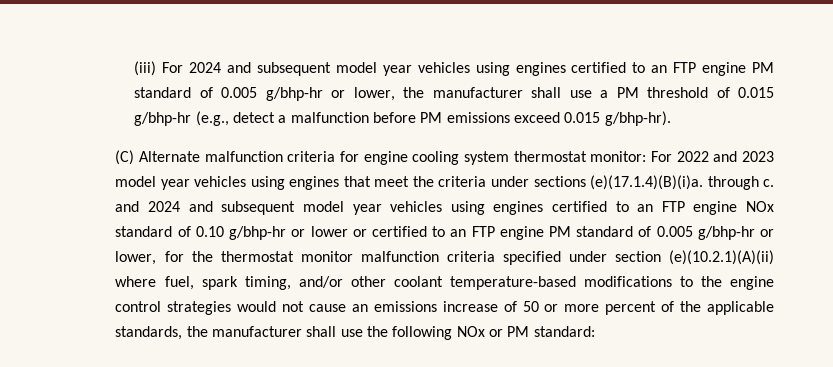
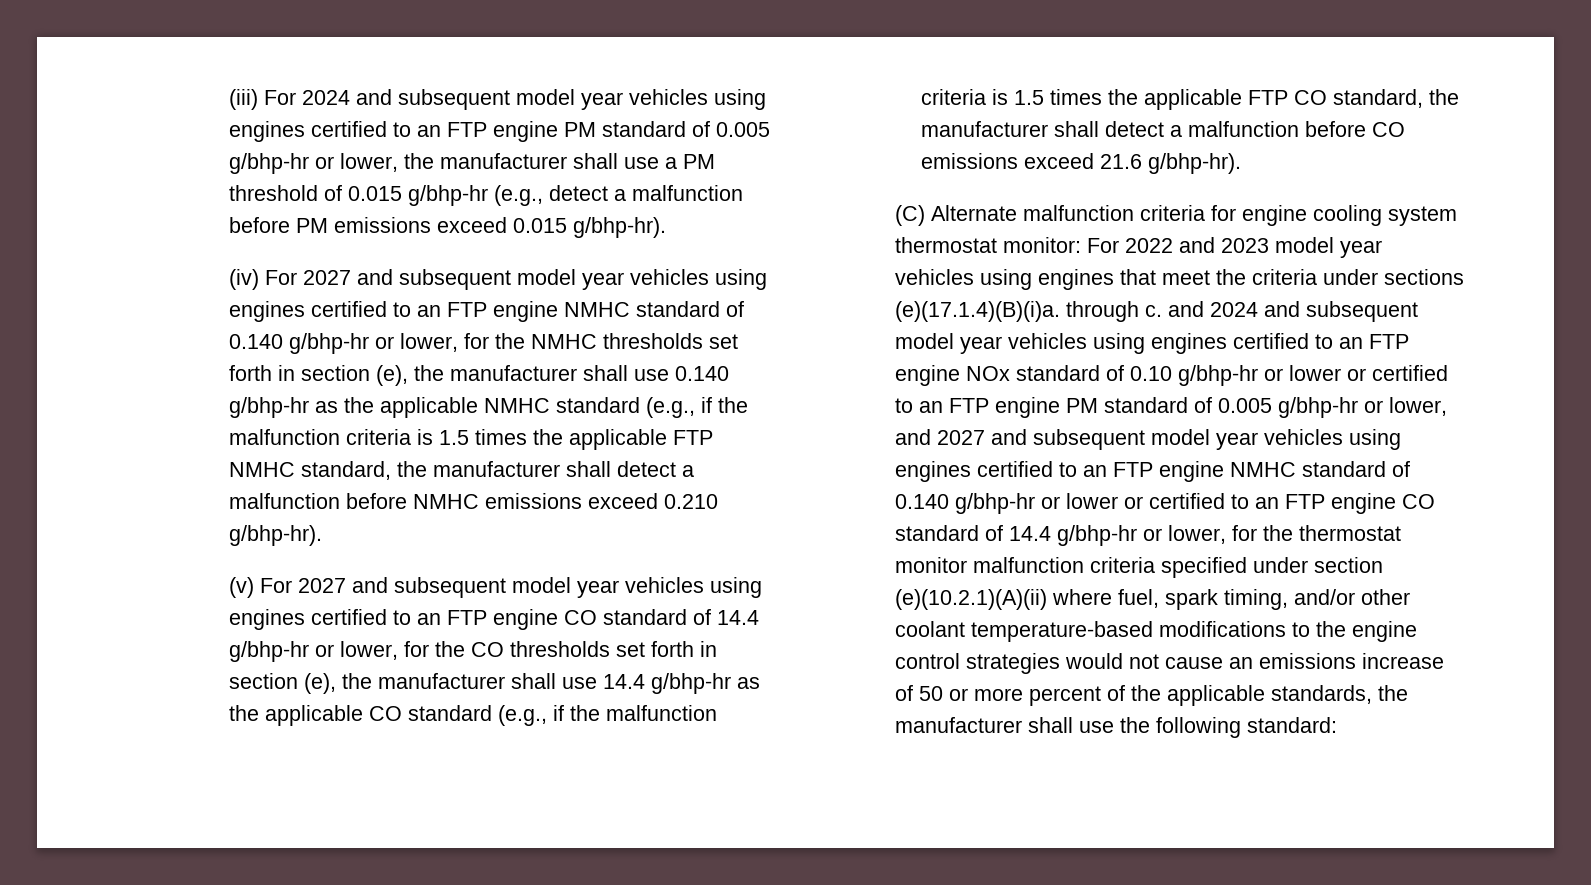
(671, 118) none -> [228,269,767,290] [228,301,744,322] [228,333,738,354] [228,365,729,386] [228,397,748,418] [228,429,713,450] [228,461,694,480] [228,493,718,509] [228,525,322,546] [228,577,762,598] [228,609,759,630] [228,641,717,662] [228,673,760,694] [228,705,717,726] [920,89,1459,110] [920,121,1405,137] [920,153,1241,174] // (iv) For 2027 and subsequent model year vehicles using engines certified to an FTP engine NMHC standard of 0.140 g/bhp-hr or lower, for the NMHC thresholds set forth in section (e), the manufacturer shall use 0.140 g/bhp-hr as the applicable NMHC standard (e.g., if the malfunction criteria is 1.5 times the applicable FTP NMHC standard, the manufacturer shall detect a malfunction before NMHC emissions exceed 0.210 g/bhp-hr). // (v) For 2027 and subsequent model year vehicles using engines certified to an FTP engine CO standard of 14.4 g/bhp-hr or lower, for the CO thresholds set forth in section (e), the manufacturer shall use 14.4 g/bhp-hr as the applicable CO standard (e.g., if the malfunction criteria is 1.5 times the applicable FTP CO standard, the manufacturer shall detect a malfunction before CO emissions exceed 21.6 g/bhp-hr).
(157, 258) none -> [894,429,1401,450] [894,461,1410,482] [894,493,1435,514] [894,525,1226,546] and 2027 and subsequent model year vehicles using engines certified to an FTP engine NMHC standard of 0.140 g/bhp-hr or lower or certified to an FTP engine CO standard of 14.4 g/bhp-hr or lower,
[456,326,530,337] NOx or PM -> (1241, 727) none

